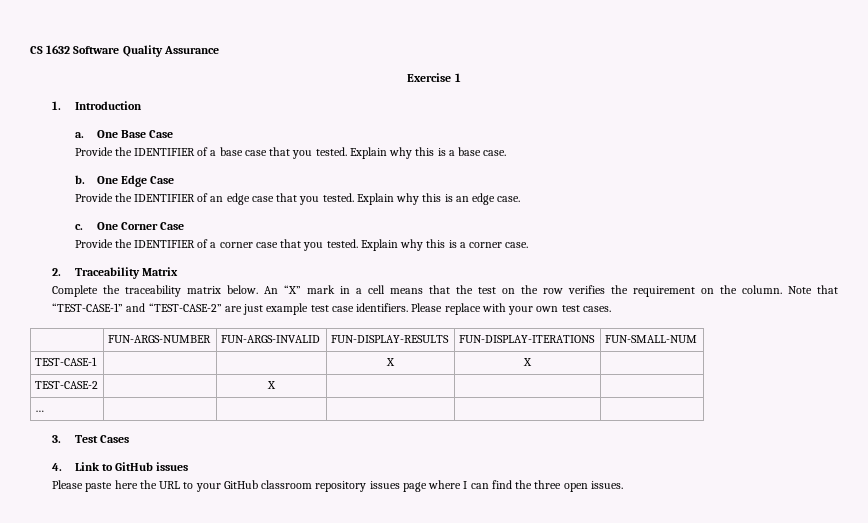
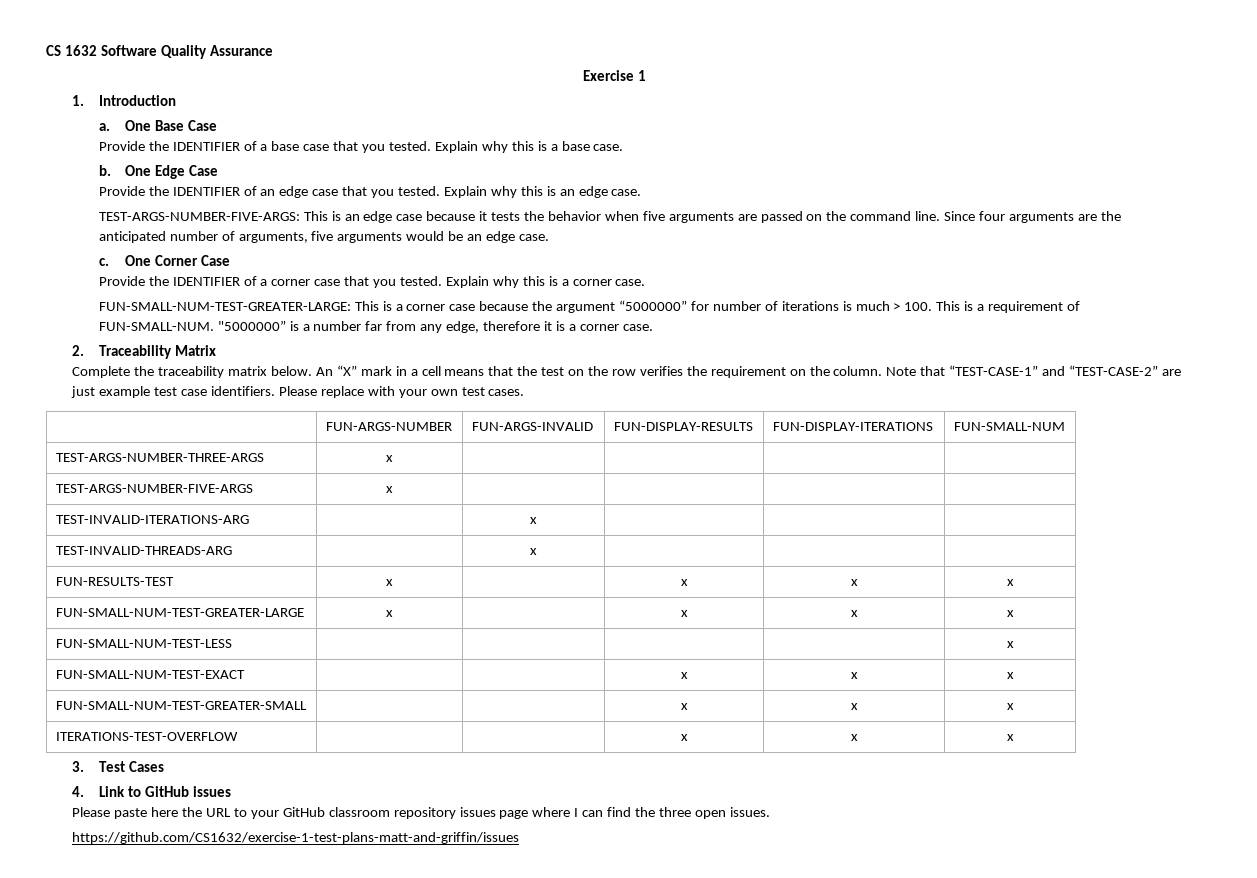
(521, 199) none -> [98,211,1121,223] [98,231,549,243] // TEST-ARGS-NUMBER-FIVE-ARGS: This is an edge case because it tests the behavior when five arguments are passed on the command line. Since four arguments are the anticipated number of arguments, five arguments would be an edge case.
(529, 245) none -> [98,300,1080,313] [98,320,653,333] // FUN-SMALL-NUM-TEST-GREATER-LARGE: This is a corner case because the argument “5000000” for number of iterations is much > 100. This is a requirement of FUN-SMALL-NUM. "5000000” is a number far from any edge, therefore it is a corner case.
[34,357,97,366] [386,358,395,366] [523,358,532,366] [34,381,98,389] [267,381,276,389] [34,410,44,412] TEST-CASE-1 | | | X | X | // TEST-CASE-2 | | X | | | // … | | | | | -> [55,453,264,462] [386,455,393,462] [55,484,253,493] [386,486,393,493] [55,515,249,524] [530,517,537,524] [55,546,232,555] [530,548,537,555] [55,577,174,586] [386,579,393,586] [680,579,688,586] [850,579,858,586] [1006,579,1014,586] [55,608,304,617] [386,610,393,617] [680,610,688,617] [850,610,858,617] [1006,610,1014,617] [55,639,232,648] [1006,641,1014,648] [55,670,245,679] [680,672,688,679] [850,672,858,679] [1006,672,1014,679] [55,701,307,710] [680,703,688,710] [850,703,858,710] [1006,703,1014,710] [55,732,238,741] [680,734,688,741] [850,734,858,741] [1006,734,1014,741] TEST-ARGS-NUMBER-THREE-ARGS | x | | | | // TEST-ARGS-NUMBER-FIVE-ARGS | x | | | | // TEST-INVALID-ITERATIONS-ARG | | x | | | // TEST-INVALID-THREADS-ARG | | x | | | // FUN-RESULTS-TEST | x | | x | x | x // FUN-SMALL-NUM-TEST-GREATER-LARGE | x | | x | x | x // FUN-SMALL-NUM-TEST-LESS | | | | | x // FUN-SMALL-NUM-TEST-EXACT | | | x | x | x // FUN-SMALL-NUM-TEST-GREATER-SMALL | | | x | x | x // ITERATIONS-TEST-OVERFLOW | | | x | x | x
(623, 485) none -> [72,832,520,844] // https://github.com/CS1632/exercise-1-test-plans-matt-and-griffin/issues

